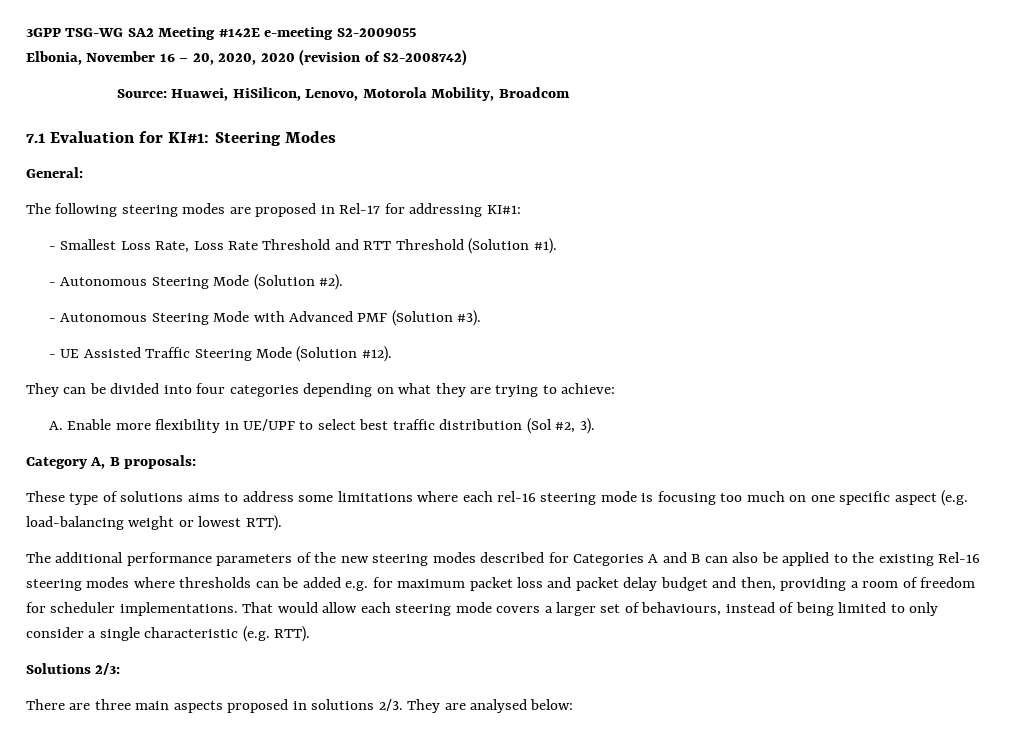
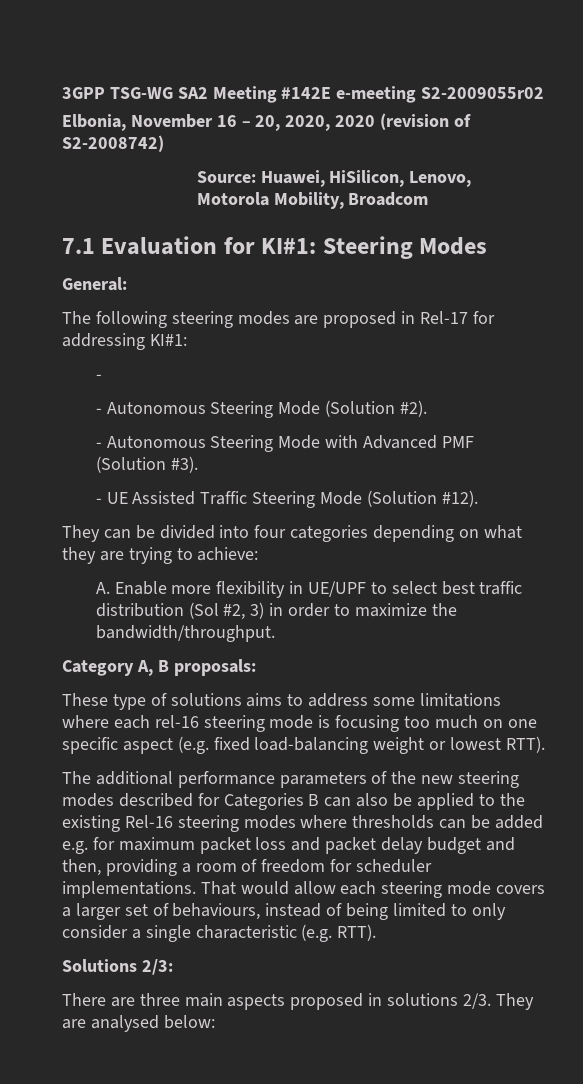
[336,28,416,37] S2-2009055 -> [421,87,545,99] S2-2009055r02
[60,238,557,254] Smallest Loss Rate, Loss Rate Threshold and RTT Threshold (Solution #1). -> (102, 377) none
[579,418,595,434] 3). -> [250,602,457,619] [95,625,275,642] 3) in order to maximize the bandwidth/throughput.
(969, 498) none -> [213,737,250,751] fixed
[648,552,687,563] A and -> (304, 801) none

